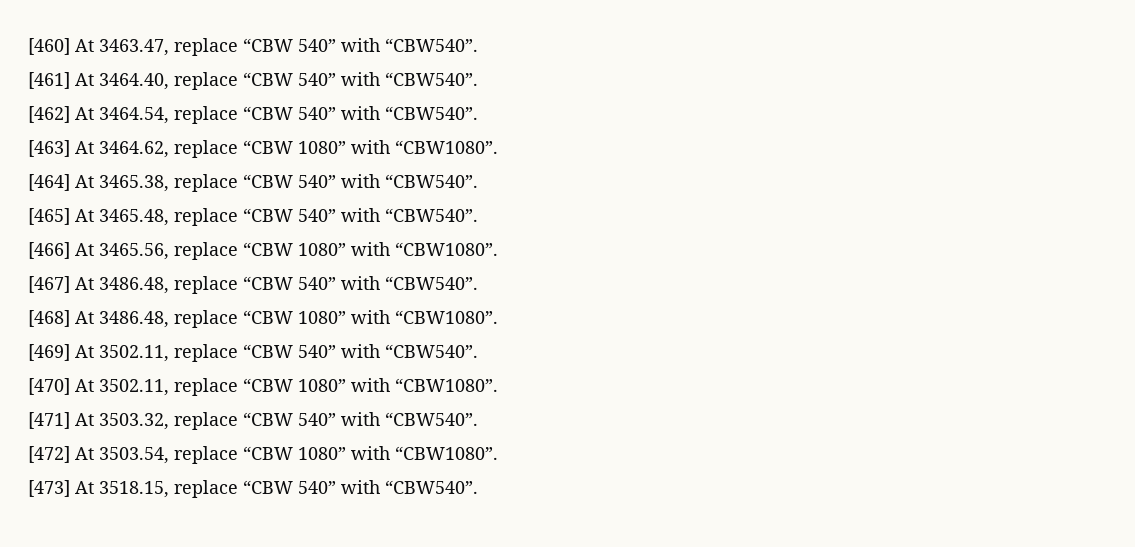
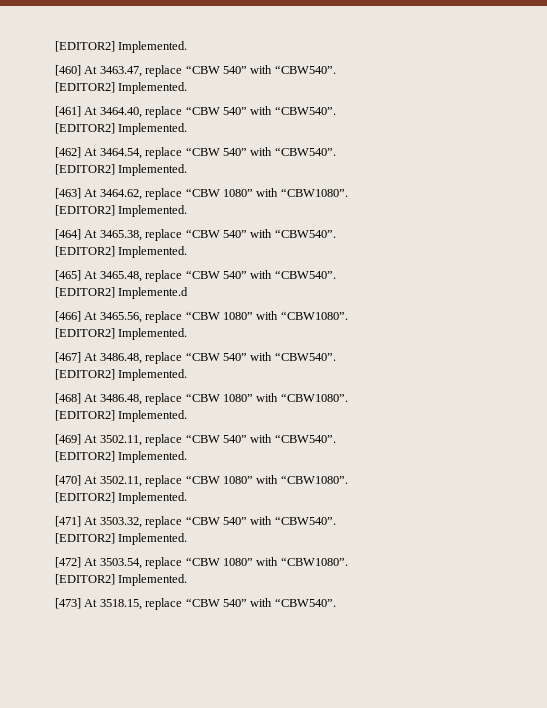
(28, 46) none -> [55,41,188,53] [EDITOR2] Implemented. //
(478, 45) none -> [55,82,188,94] // [EDITOR2] Implemented.
(478, 79) none -> [55,123,188,135] // [EDITOR2] Implemented.
(478, 113) none -> [55,164,188,176] // [EDITOR2] Implemented.
(498, 147) none -> [55,205,188,217] // [EDITOR2] Implemented.
(478, 181) none -> [55,246,188,258] // [EDITOR2] Implemented.
(478, 215) none -> [55,287,189,299] // [EDITOR2] Implemente.d
(498, 249) none -> [55,328,188,340] // [EDITOR2] Implemented.
(478, 283) none -> [55,369,188,381] // [EDITOR2] Implemented.
(498, 317) none -> [55,410,188,422] // [EDITOR2] Implemented.
(478, 351) none -> [55,451,188,463] // [EDITOR2] Implemented.
(498, 385) none -> [55,492,188,504] // [EDITOR2] Implemented.
(478, 419) none -> [55,533,188,545] // [EDITOR2] Implemented.
(498, 453) none -> [55,574,188,586] // [EDITOR2] Implemented.

